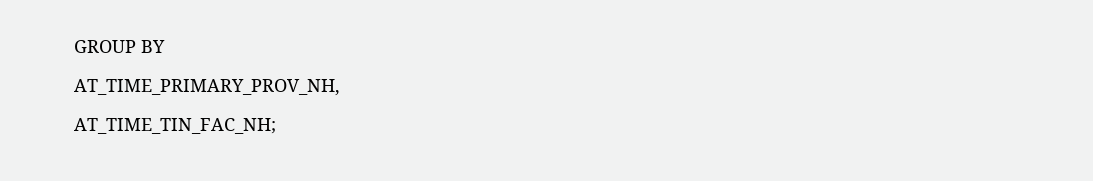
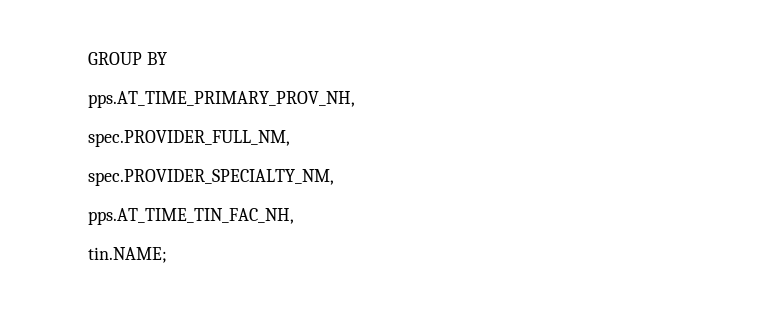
[74,79,340,96] [74,118,276,134] AT_TIME_PRIMARY_PROV_NH, // AT_TIME_TIN_FAC_NH; -> [88,91,355,108] [88,130,290,147] [88,169,334,186] [88,208,294,225] [88,247,167,263] pps.AT_TIME_PRIMARY_PROV_NH, // spec.PROVIDER_FULL_NM, // spec.PROVIDER_SPECIALTY_NM, // pps.AT_TIME_TIN_FAC_NH, // tin.NAME;

